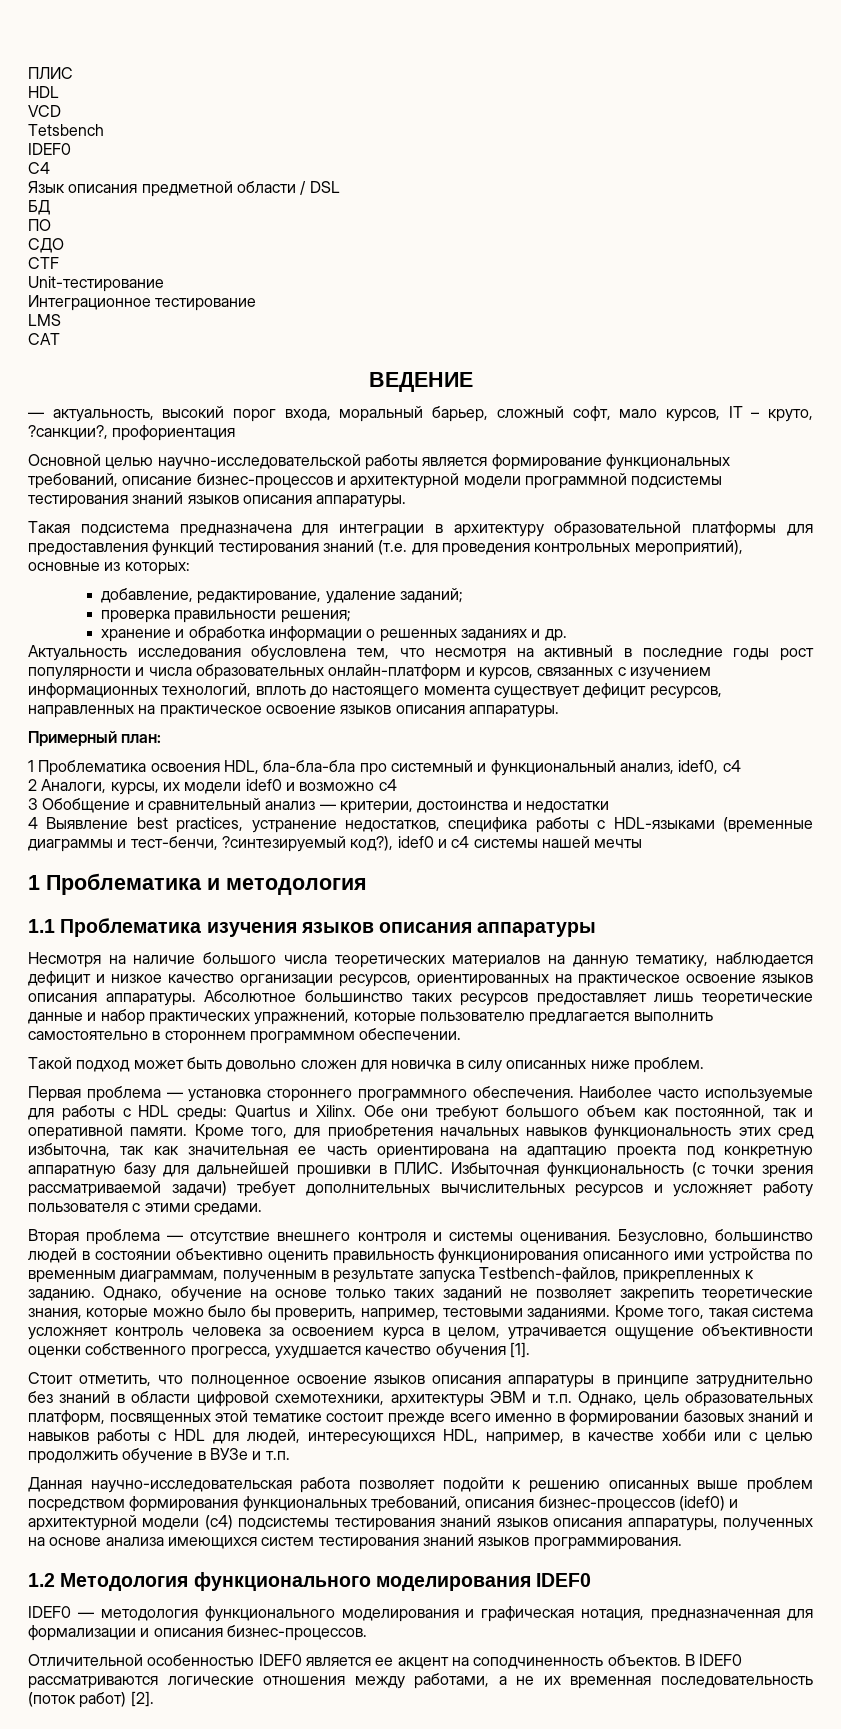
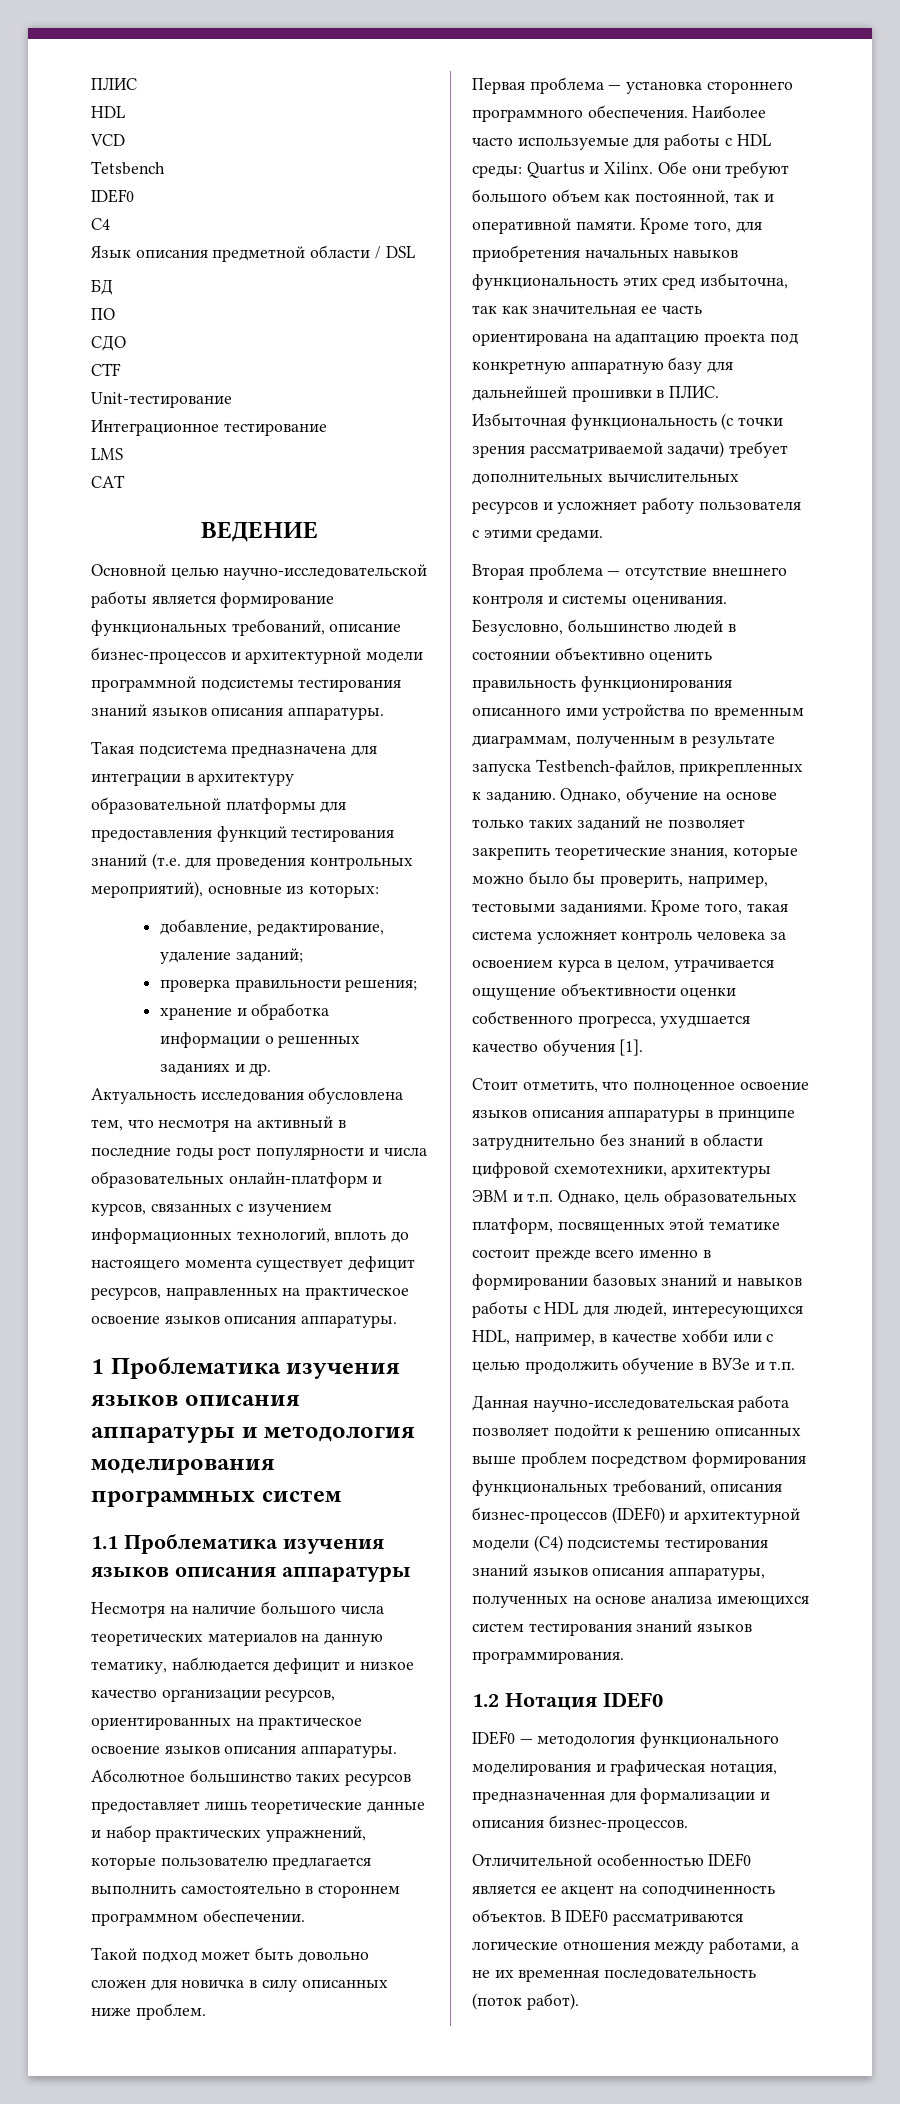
[28,406,814,422] [28,425,236,441] // — актуальность, высокий порог входа, моральный барьер, сложный софт, мало курсов, IT – круто, ?санкции?, профориентация -> (318, 531) none
[28,731,162,747] [28,760,741,776] [28,779,397,795] [28,798,609,814] [28,817,814,833] [28,836,643,852] [28,873,202,895] // Примерный план: // 1 Проблематика освоения HDL, бла-бла-бла про системный и функциональный анализ, idef0, c4 // 2 Аналоги, курсы, их модели idef0 и возможно с4 // 3 Обобщение и сравнительный анализ — критерии, достоинства и недостатки // 4 Выявление best practices, устранение недостатков, специфика работы с HDL-языками (временные диаграммы и тест-бенчи, ?синтезируемый код?), idef0 и c4 системы нашей мечты // 1 Проблематика -> [91,1357,401,1379] [91,1394,300,1406] [91,1426,235,1443] // 1 Проблематика изучения языков описания аппаратуры
(367, 886) none -> [91,1458,275,1475] [91,1490,342,1507] моделирования программных систем
[678,1496,739,1511] [28,1515,233,1531] (idef0) и архитектурной модели (c4) -> [611,1507,801,1524] [472,1535,563,1552] (IDEF0) и архитектурной модели (C4)
[60,1572,531,1591] Методология функционального моделирования -> [505,1693,597,1710] Нотация
[79,1691,154,1708] работ) [2]. -> [526,1993,579,2010] работ).

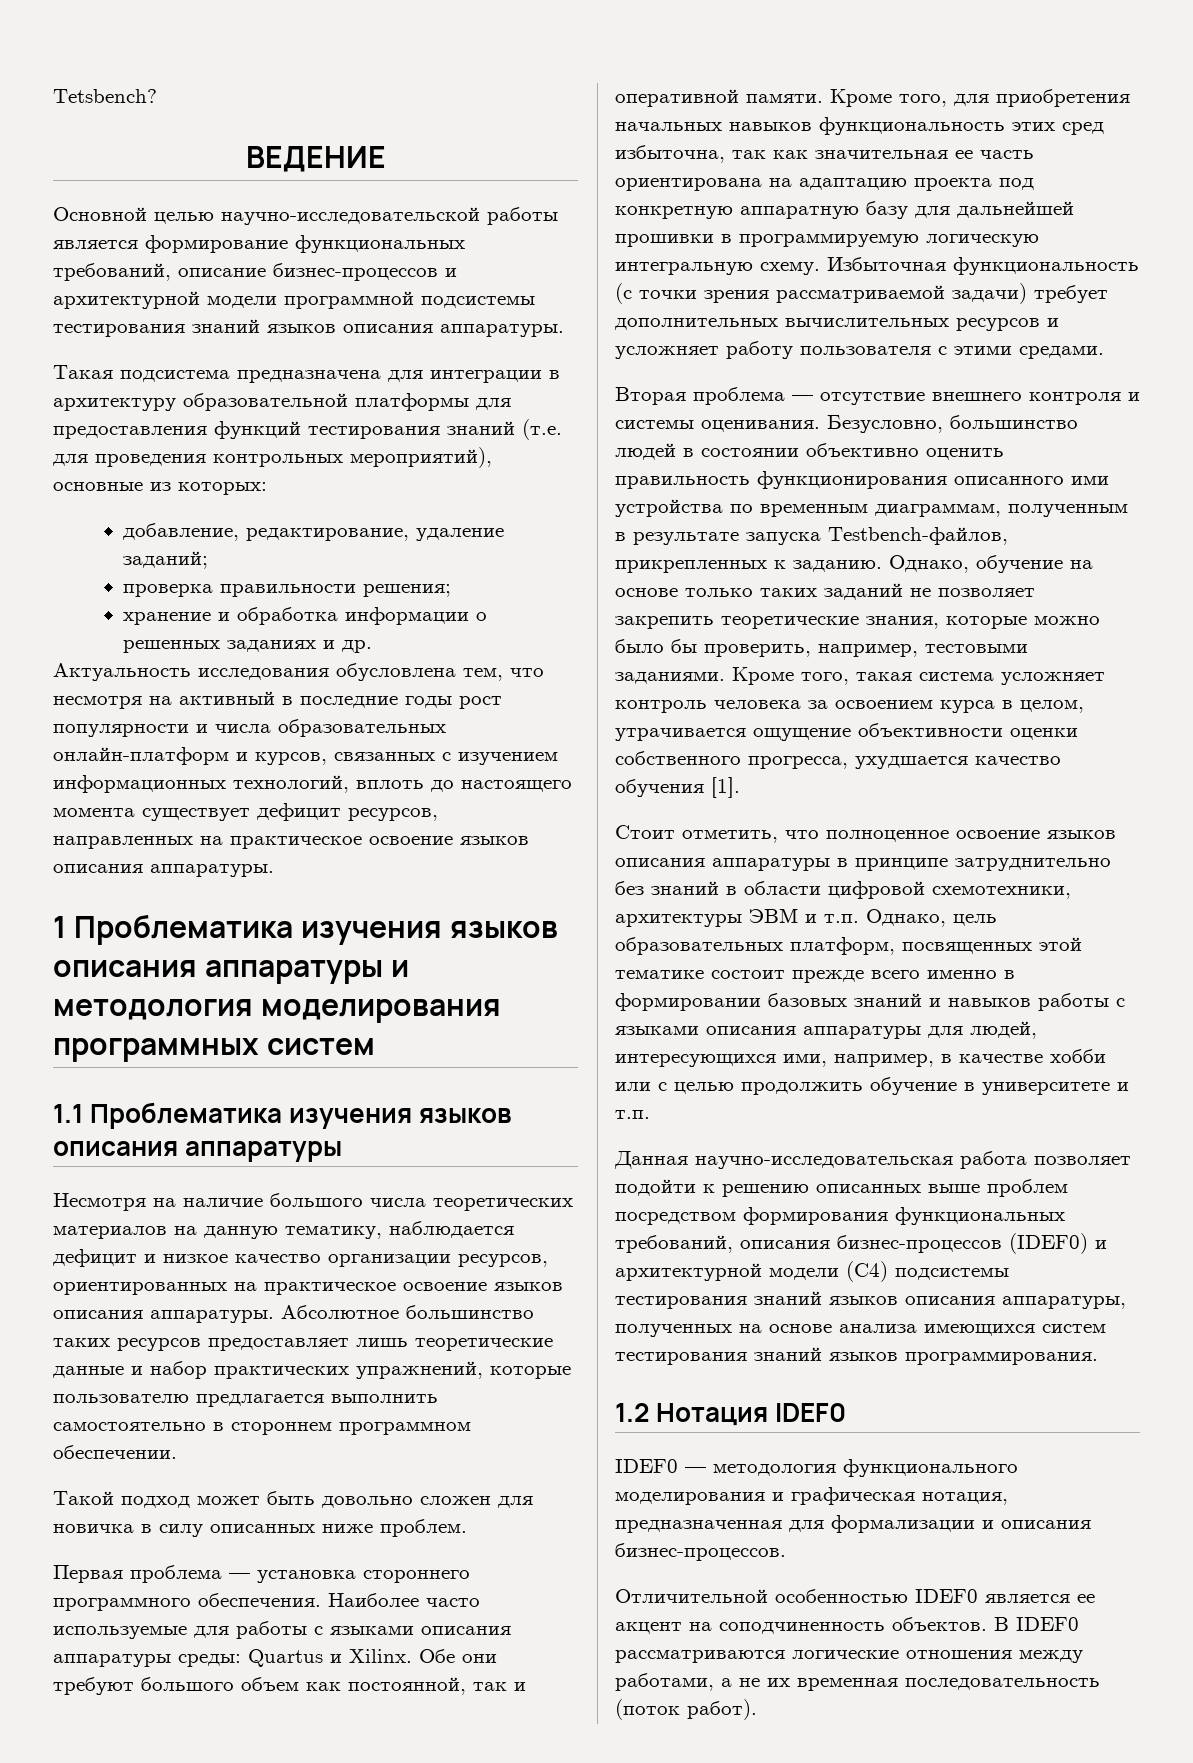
[91,77,137,90] [91,106,125,118] [90,134,125,146] [91,161,165,175] [91,189,134,203] [91,218,110,230] [91,245,415,262] [91,279,113,295] [91,308,115,320] [91,335,126,351] [91,363,121,376] [91,392,232,408] [91,420,327,436] [91,448,123,460] [91,475,125,488] ПЛИС // HDL // VCD // Tetsbench // IDEF0 // C4 // Язык описания предметной области / DSL // БД // ПО // СДО // CTF // Unit-тестирование // Интеграционное тестирование // LMS // САТ -> [53,89,157,103] Tetsbench?
[736,134,771,146] HDL -> [330,1626,511,1635] [53,1654,171,1667] языками описания аппаратуры
[669,385,720,398] ПЛИС. -> [739,234,1039,247] [615,262,820,275] программируемую логическую интегральную схему.
[544,1302,579,1314] HDL -> [615,1026,921,1039] языками описания аппаратуры
[472,1330,510,1345] HDL, -> [783,1054,827,1067] ими,
[711,1358,750,1371] ВУЗе -> [982,1082,1110,1095] университете

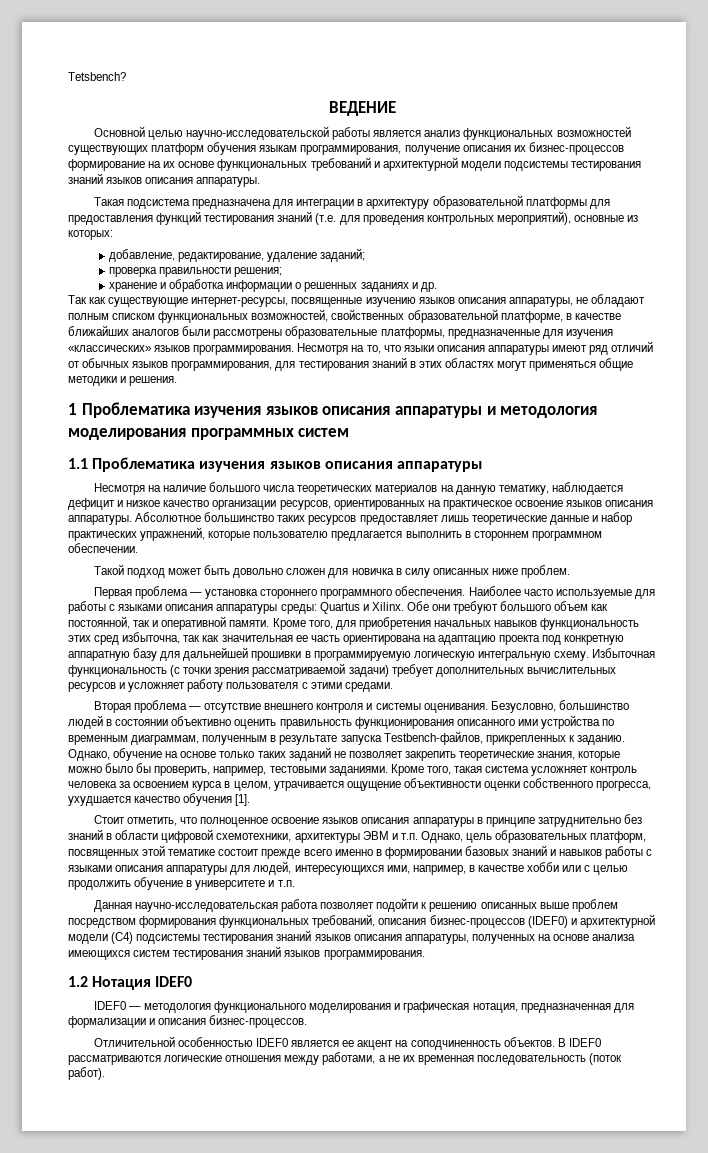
[145,235,465,253] [53,263,457,281] [53,291,414,309] формирование функциональных требований, описание бизнес-процессов и архитектурной модели программной -> [424,126,631,140] [68,142,624,155] [68,157,501,171] анализ функциональных возможностей существующих платформ обучения языкам программирования, получение описания их бизнес-процессов формирование на их основе функциональных требований и архитектурной модели
[53,663,544,681] [53,691,502,709] [53,719,446,737] [53,747,558,765] [53,775,572,793] [53,803,438,821] [53,836,529,849] [53,864,274,877] Актуальность исследования обусловлена тем, что несмотря на активный в последние годы рост популярности и числа образовательных онлайн-платформ и курсов, связанных с изучением информационных технологий, вплоть до настоящего момента существует дефицит ресурсов, направленных на практическое освоение языков описания аппаратуры. -> [68,294,646,307] [68,309,621,323] [68,325,613,339] [68,341,654,355] [68,357,634,371] [68,376,178,386] Так как существующие интернет-ресурсы, посвященные изучению языков описания аппаратуры, не обладают полным списком функциональных возможностей, свойственных образовательной платформе, в качестве ближайших аналогов были рассмотрены образовательные платформы, предназначенные для изучения «классических» языков программирования. Несмотря на то, что языки описания аппаратуры имеют ряд отличий от обычных языков программирования, для тестирования знаний в этих областях могут применяться общие методики и решения.
[53,1422,206,1431] самостоятельно -> (462, 534) none

